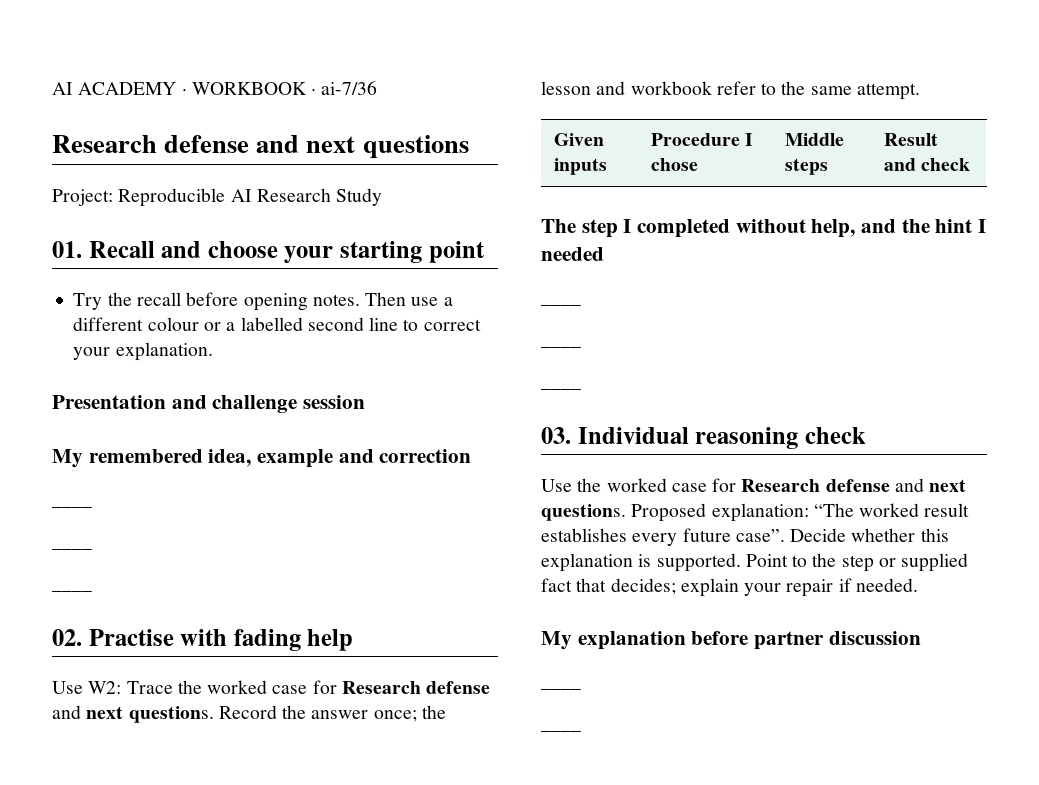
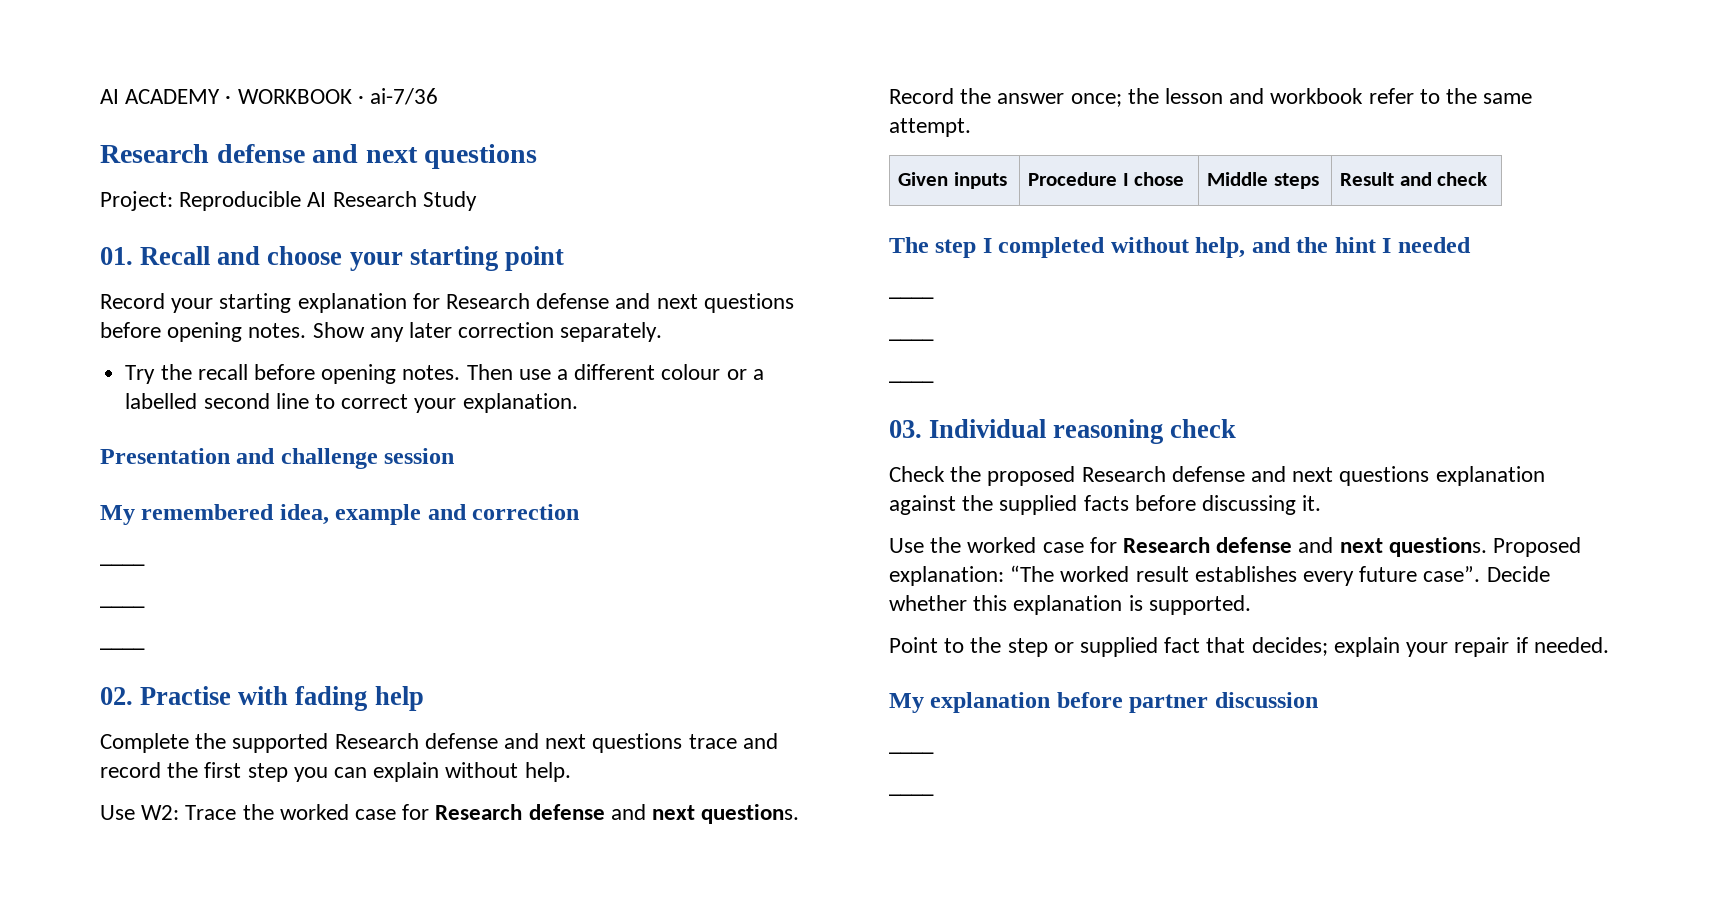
(485, 252) none -> [100,293,794,313] [100,322,663,342] // Record your starting explanation for Research defense and next questions before opening notes. Show any later correction separately.
(354, 640) none -> [100,733,778,753] [100,762,571,782] // Complete the supported Research defense and next questions trace and record the first step you can explain without help.
(866, 435) none -> [889,466,1545,486] [889,495,1322,515] // Check the proposed Research defense and next questions explanation against the supplied facts before discussing it.
(741, 562) none -> (1251, 605) //

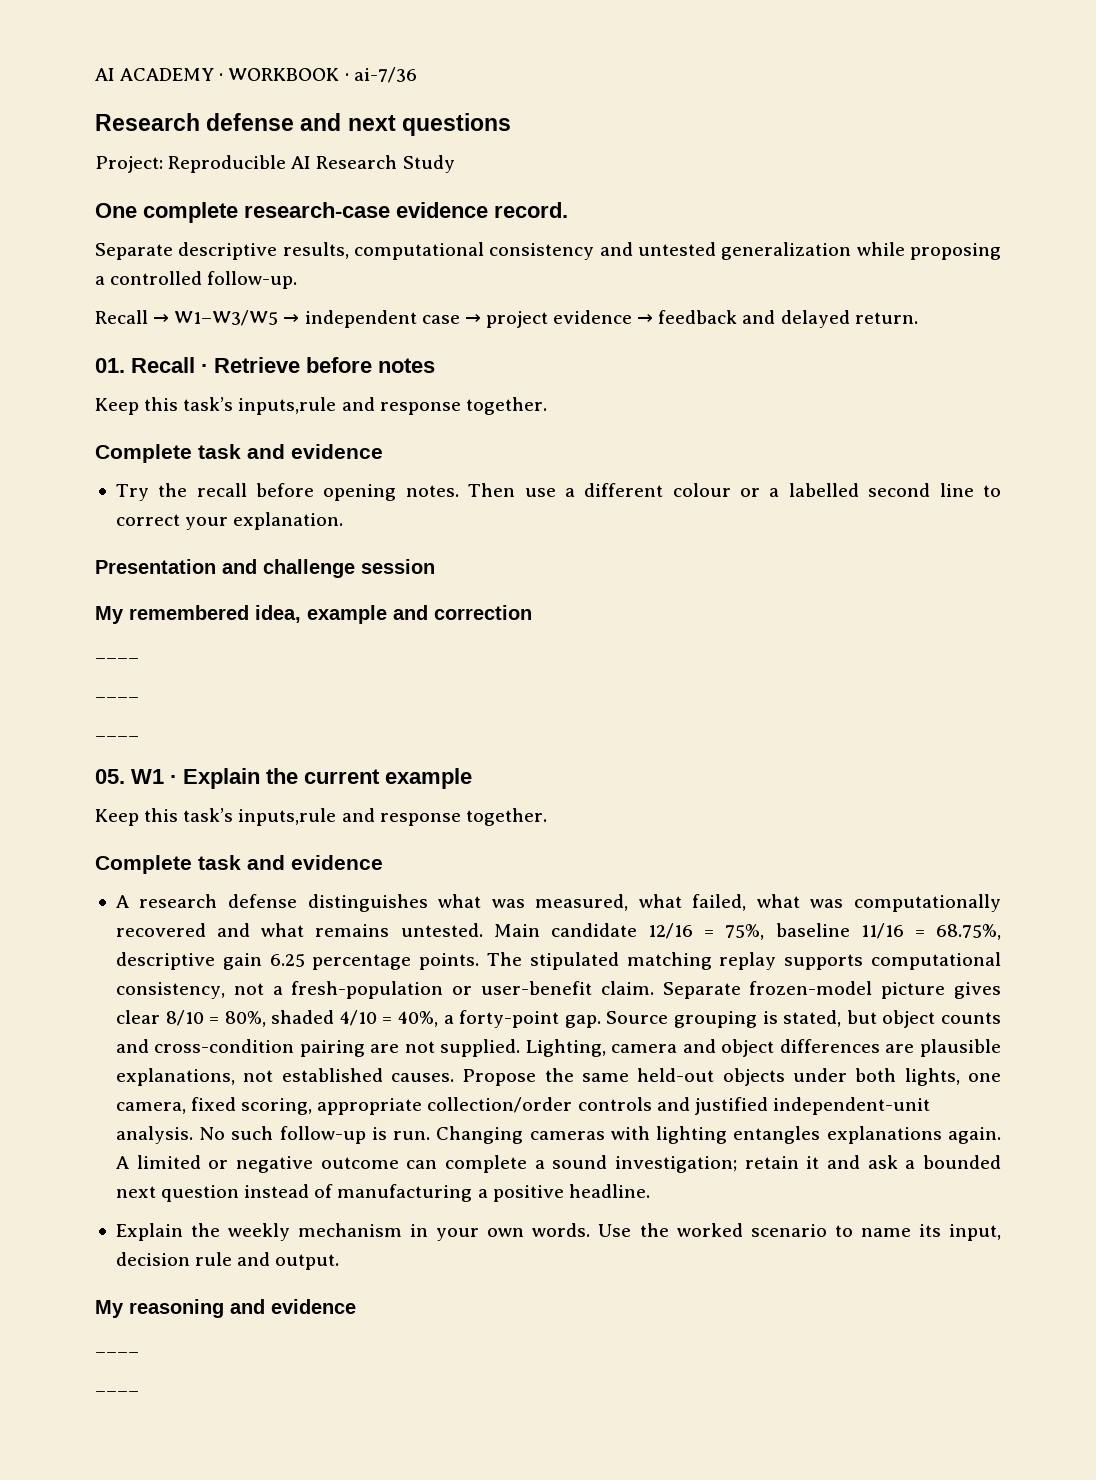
[100,246,564,271] [100,293,794,313] [100,322,663,342] 01. Recall and choose your starting point // Record your starting explanation for Research defense and next questions before opening notes. Show any later correction separately. -> [95,202,568,223] [95,242,1002,260] [95,271,298,289] [95,310,918,328] [95,357,435,373] [95,397,547,415] [95,444,383,463] One complete research-case evidence record. // Separate descriptive results, computational consistency and untested generalization while proposing a controlled follow-up. // Recall → W1–W3/W5 → independent case → project evidence → feedback and delayed return. // 01. Recall · Retrieve before notes // Keep this task’s inputs,rule and response together. // Complete task and evidence
[100,686,424,711] [100,733,778,753] [100,762,571,782] [100,804,800,824] [889,88,1533,107] [889,118,971,137] [898,172,1007,189] [1028,172,1185,186] [1207,172,1319,189] [1340,172,1488,186] [889,237,1471,258] [889,296,934,299] [889,338,934,341] [889,380,934,383] [889,419,1237,444] [889,466,1545,486] [889,495,1322,515] [889,537,1582,557] [889,565,1550,586] [889,595,1251,615] [889,637,1609,657] [889,692,1318,713] 02. Practise with fading help // Complete the supported Research defense and next questions trace and record the first step you can explain without help. // Use W2: Trace the worked case for Research defense and next questions. Record the answer once; the lesson and workbook refer to the same attempt. // Given inputs | Procedure I chose | Middle steps | Result and check // The step I completed without help, and the hint I needed // ____ // ____ // ____ // 03. Individual reasoning check // Check the proposed Research defense and next questions explanation against the supplied facts before discussing it. // Use the worked case for Research defense and next questions. Proposed explanation: “The worked result establishes every future case”. Decide whether this explanation is supported. // Point to the step or supplied fact that decides; explain your repair if needed. // My explanation before partner discussion -> [95,768,472,789] [95,808,547,826] [95,855,383,874] [115,894,1001,912] [115,923,1002,940] [115,952,1002,970] [115,981,1002,999] [115,1010,1002,1028] [115,1039,1001,1057] [115,1068,1002,1086] [115,1097,930,1115] [115,1126,1001,1144] [115,1155,1001,1173] [115,1184,650,1202] [115,1223,1002,1241] [115,1252,340,1270] [95,1299,356,1318] 05. W1 · Explain the current example // Keep this task’s inputs,rule and response together. // Complete task and evidence // A research defense distinguishes what was measured, what failed, what was computationally recovered and what remains untested. Main candidate 12/16 = 75%, baseline 11/16 = 68.75%, descriptive gain 6.25 percentage points. The stipulated matching replay supports computational consistency, not a fresh-population or user-benefit claim. Separate frozen-model picture gives clear 8/10 = 80%, shaded 4/10 = 40%, a forty-point gap. Source grouping is stated, but object counts and cross-condition pairing are not supplied. Lighting, camera and object differences are plausible explanations, not established causes. Propose the same held-out objects under both lights, one camera, fixed scoring, appropriate collection/order controls and justified independent-unit analysis. No such follow-up is run. Changing cameras with lighting entangles explanations again. A limited or negative outcome can complete a sound investigation; retain it and ask a bounded next question instead of manufacturing a positive headline. // Explain the weekly mechanism in your own words. Use the worked scenario to name its input, decision rule and output. // My reasoning and evidence

